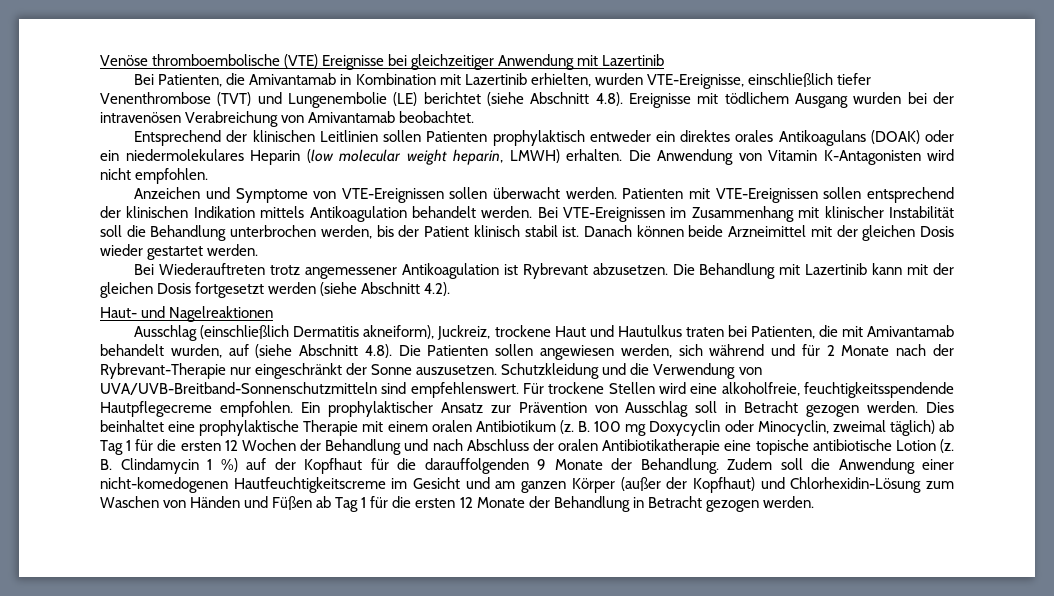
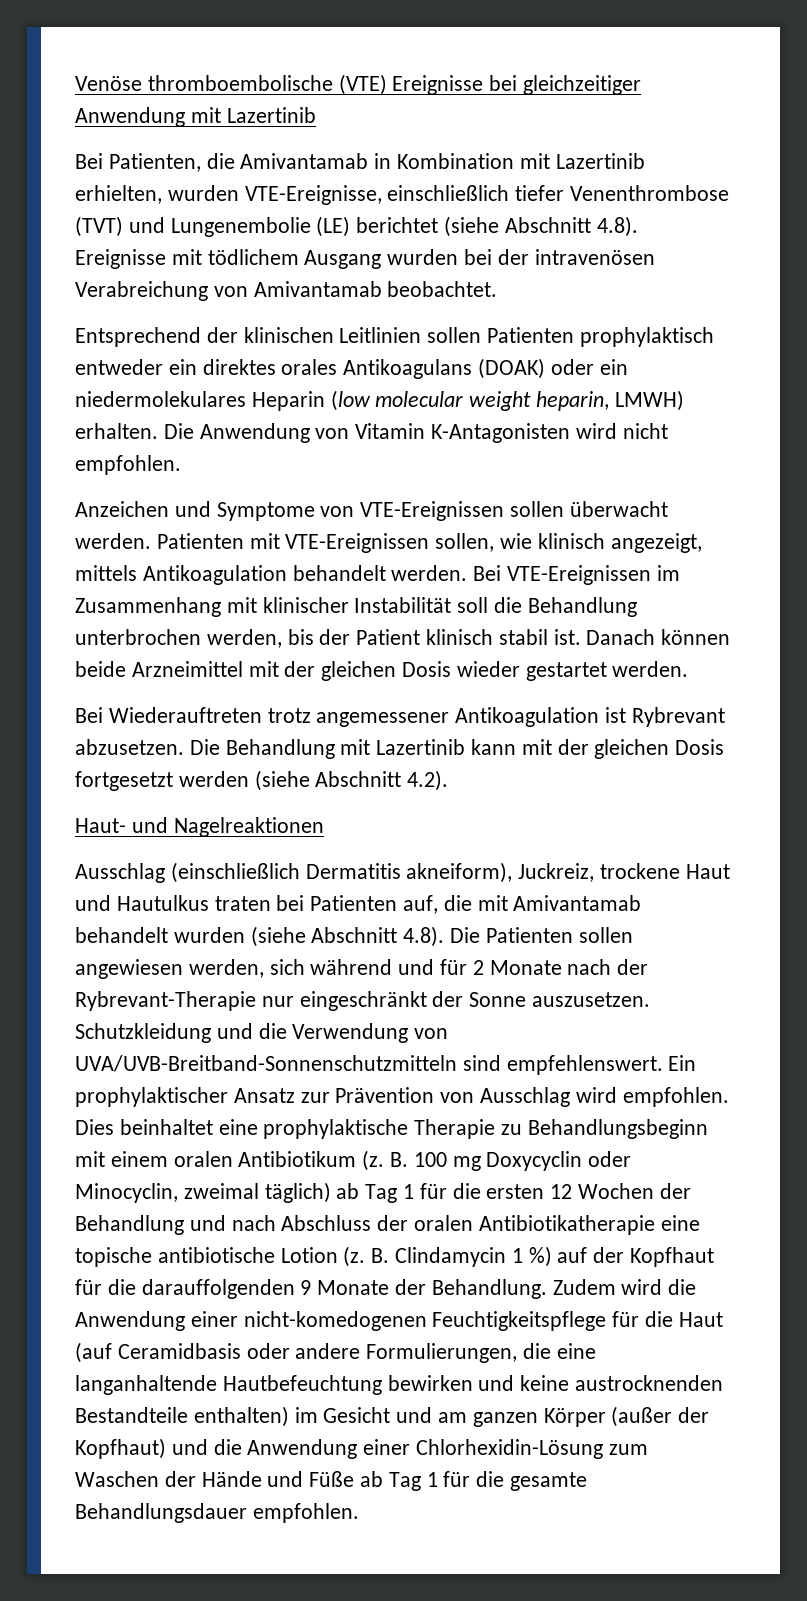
[823,187,954,203] [100,206,255,218] sollen entsprechend der klinischen Indikation -> [435,533,702,553] sollen, wie klinisch angezeigt,
[750,326,815,339] Patienten, -> [310,895,439,914] Patienten auf,
[170,344,249,358] wurden, auf -> [173,927,245,943] wurden
[523,382,954,398] [100,401,293,417] Für trockene Stellen wird eine alkoholfreie, feuchtigkeitsspendende Hautpflegecreme empfohlen. -> (663, 1065) none
[695,401,919,417] soll in Betracht gezogen werden. -> [575,1087,729,1107] wird empfohlen.
(359, 428) none -> [501,1119,708,1139] zu Behandlungsbeginn
[780,458,803,470] soll -> [621,1279,663,1295] wird
[233,477,386,493] Hautfeuchtigkeitscreme -> [432,1311,723,1331] [75,1342,596,1363] [75,1375,724,1395] [75,1406,289,1427] Feuchtigkeitspflege für die Haut (auf Ceramidbasis oder andere Formulierungen, die eine langanhaltende Hautbefeuchtung bewirken und keine austrocknenden Bestandteile enthalten)
[790,477,955,493] [100,496,814,512] Chlorhexidin-Lösung zum Waschen von Händen und Füßen ab Tag 1 für die ersten 12 Monate der Behandlung in Betracht gezogen werden. -> [213,1439,648,1459] [75,1471,588,1491] [75,1503,359,1523] die Anwendung einer Chlorhexidin-Lösung zum Waschen der Hände und Füße ab Tag 1 für die gesamte Behandlungsdauer empfohlen.

